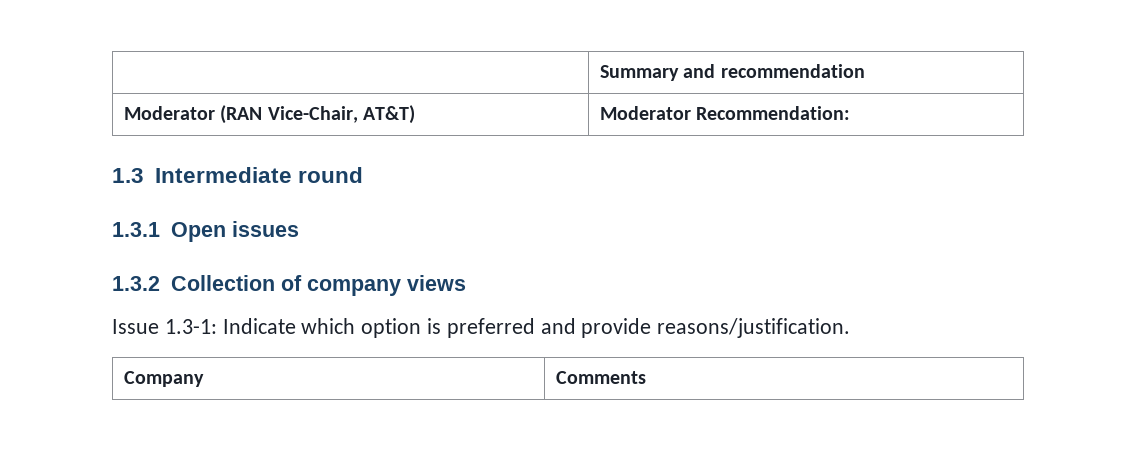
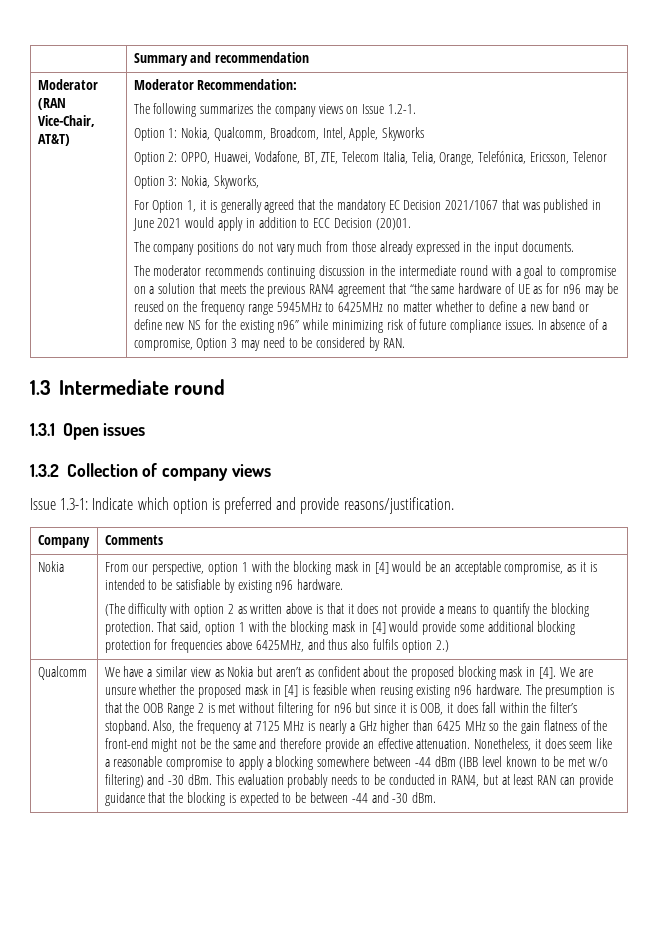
(851, 113) none -> [133,103,416,117] [133,127,425,141] [133,151,607,165] [133,175,260,189] [133,199,602,213] [132,217,411,231] [133,241,574,255] [133,265,616,279] [133,283,618,297] [133,301,590,315] [133,319,607,333] [133,337,405,351] // The following summarizes the company views on Issue 1.2-1. // Option 1: Nokia, Qualcomm, Broadcom, Intel, Apple, Skyworks // Option 2: OPPO, Huawei, Vodafone, BT, ZTE, Telecom Italia, Telia, Orange, Telefónica, Ericsson, Telenor // Option 3: Nokia, Skyworks, // For Option 1, it is generally agreed that the mandatory EC Decision 2021/1067 that was published in June 2021 would apply in addition to ECC Decision (20)01. // The company positions do not vary much from those already expressed in the input documents. // The moderator recommends continuing discussion in the intermediate round with a goal to compromise on a solution that meets the previous RAN4 agreement that “the same hardware of UE as for n96 may be reused on the frequency range 5945MHz to 6425MHz no matter whether to define a new band or define new NS for the existing n96” while minimizing risk of future compliance issues. In absence of a compromise, Option 3 may need to be considered by RAN.
(647, 377) none -> [37,561,64,572] [104,561,597,575] [104,579,344,593] [104,603,589,617] [104,621,576,635] [104,639,449,653] [37,666,87,680] [104,666,593,680] [104,684,615,698] [104,702,578,716] [104,720,608,734] [104,738,613,752] [104,756,608,770] [104,774,613,788] [104,792,437,806] // Nokia | From our perspective, option 1 with the blocking mask in [4] would be an acceptable compromise, as it is intended to be satisfiable by existing n96 hardware. // (The difficulty with option 2 as written above is that it does not provide a means to quantify the blocking protection. That said, option 1 with the blocking mask in [4] would provide some additional blocking protection for frequencies above 6425MHz, and thus also fulfils option 2.) // Qualcomm | We have a similar view as Nokia but aren’t as confident about the proposed blocking mask in [4]. We are unsure whether the proposed mask in [4] is feasible when reusing existing n96 hardware. The presumption is that the OOB Range 2 is met without filtering for n96 but since it is OOB, it does fall within the filter’s stopband. Also, the frequency at 7125 MHz is nearly a GHz higher than 6425 MHz so the gain flatness of the front-end might not be the same and therefore provide an effective attenuation. Nonetheless, it does seem like a reasonable compromise to apply a blocking somewhere between -44 dBm (IBB level known to be met w/o filtering) and -30 dBm. This evaluation probably needs to be conducted in RAN4, but at least RAN can provide guidance that the blocking is expected to be between -44 and -30 dBm.

